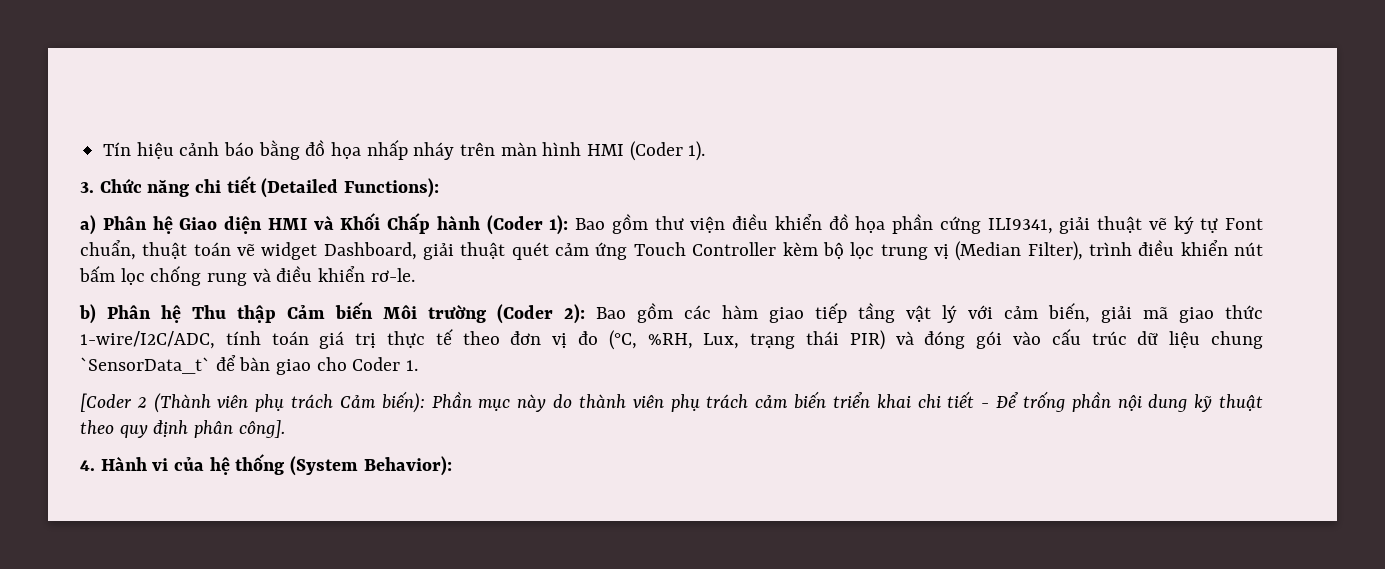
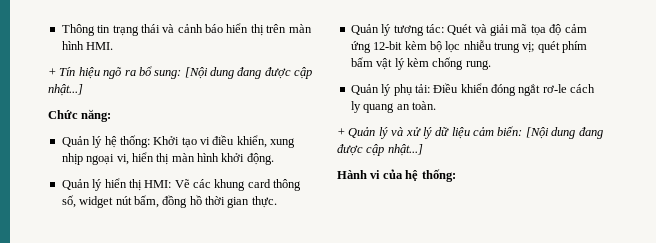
[103,140,706,161] [80,176,440,198] [80,213,1263,235] [80,240,1263,261] [79,266,415,286] [79,302,1263,324] [80,329,1263,350] [80,355,419,375] [80,391,1263,413] [80,420,285,438] [80,460,95,471] Tín hiệu cảnh báo bằng đồ họa nhấp nháy trên màn hình HMI (Coder 1). // 3. Chức năng chi tiết (Detailed Functions): // a) Phân hệ Giao diện HMI và Khối Chấp hành (Coder 1): Bao gồm thư viện điều khiển đồ họa phần cứng ILI9341, giải thuật vẽ ký tự Font chuẩn, thuật toán vẽ widget Dashboard, giải thuật quét cảm ứng Touch Controller kèm bộ lọc trung vị (Median Filter), trình điều khiển nút bấm lọc chống rung và điều khiển rơ-le. // b) Phân hệ Thu thập Cảm biến Môi trường (Coder 2): Bao gồm các hàm giao tiếp tầng vật lý với cảm biến, giải mã giao thức 1-wire/I2C/ADC, tính toán giá trị thực tế theo đơn vị đo (°C, %RH, Lux, trạng thái PIR) và đóng gói vào cấu trúc dữ liệu chung `SensorData_t` để bàn giao cho Coder 1. // [Coder 2 (Thành viên phụ trách Cảm biến): Phần mục này do thành viên phụ trách cảm biến triển khai chi tiết - Để trống phần nội dung kỹ thuật theo quy định phân công]. // 4. -> [61,23,312,36] [61,41,114,50] [48,66,313,79] [48,84,83,96] [48,109,112,122] [61,135,296,148] [61,152,274,165] [61,178,302,191] [61,195,277,208] [350,24,587,36] [350,40,588,53] [350,57,491,70] [350,83,596,96] [350,101,436,113] [337,126,603,139] [337,144,423,156] Thông tin trạng thái và cảnh báo hiển thị trên màn hình HMI. // + Tín hiệu ngõ ra bổ sung: [Nội dung đang được cập nhật...] // Chức năng: // Quản lý hệ thống: Khởi tạo vi điều khiển, xung nhịp ngoại vi, hiển thị màn hình khởi động. // Quản lý hiển thị HMI: Vẽ các khung card thông số, widget nút bấm, đồng hồ thời gian thực. // Quản lý tương tác: Quét và giải mã tọa độ cảm ứng 12-bit kèm bộ lọc nhiễu trung vị; quét phím bấm vật lý kèm chống rung. // Quản lý phụ tải: Điều khiển đóng ngắt rơ-le cách ly quang an toàn. // + Quản lý và xử lý dữ liệu cảm biến: [Nội dung đang được cập nhật...] //
[235,454,452,476] thống (System Behavior): -> [421,169,456,182] thống:

